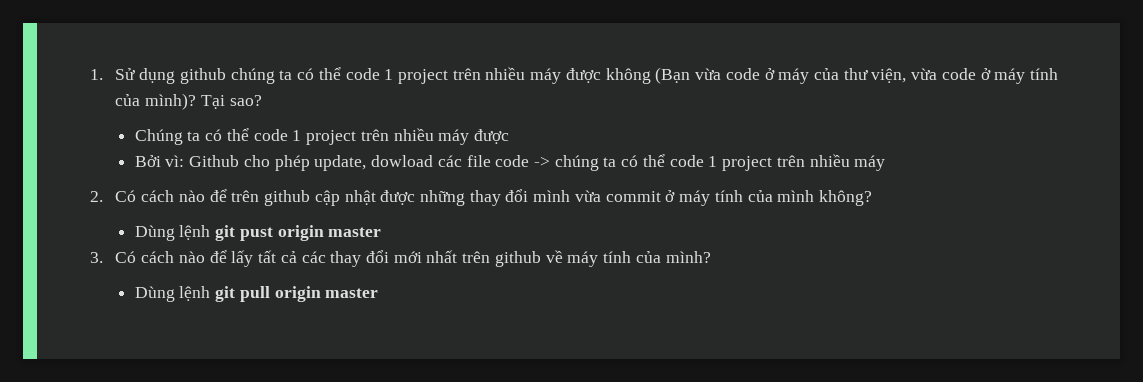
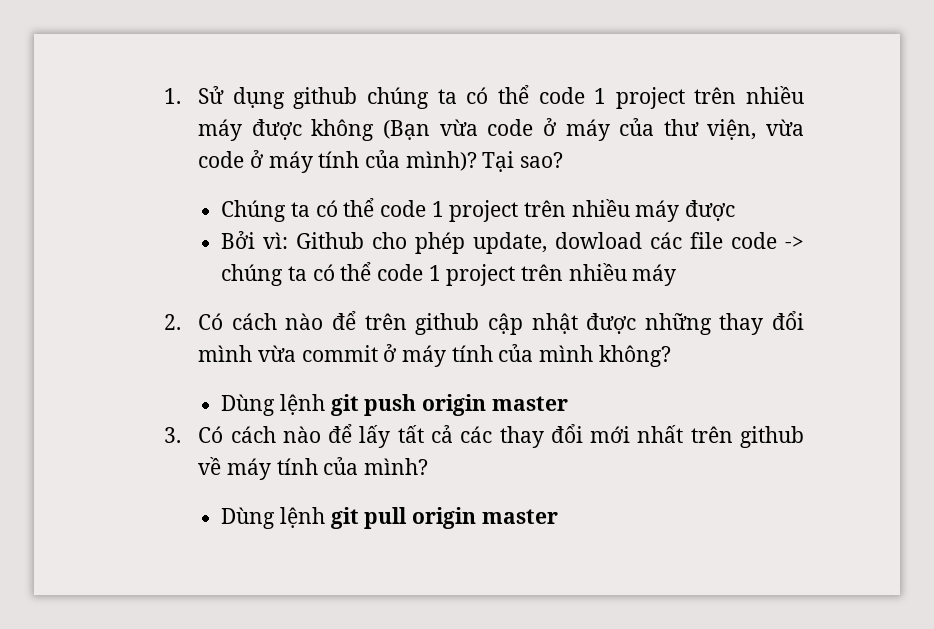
[239,227,273,241] pust -> [364,394,417,416] push

